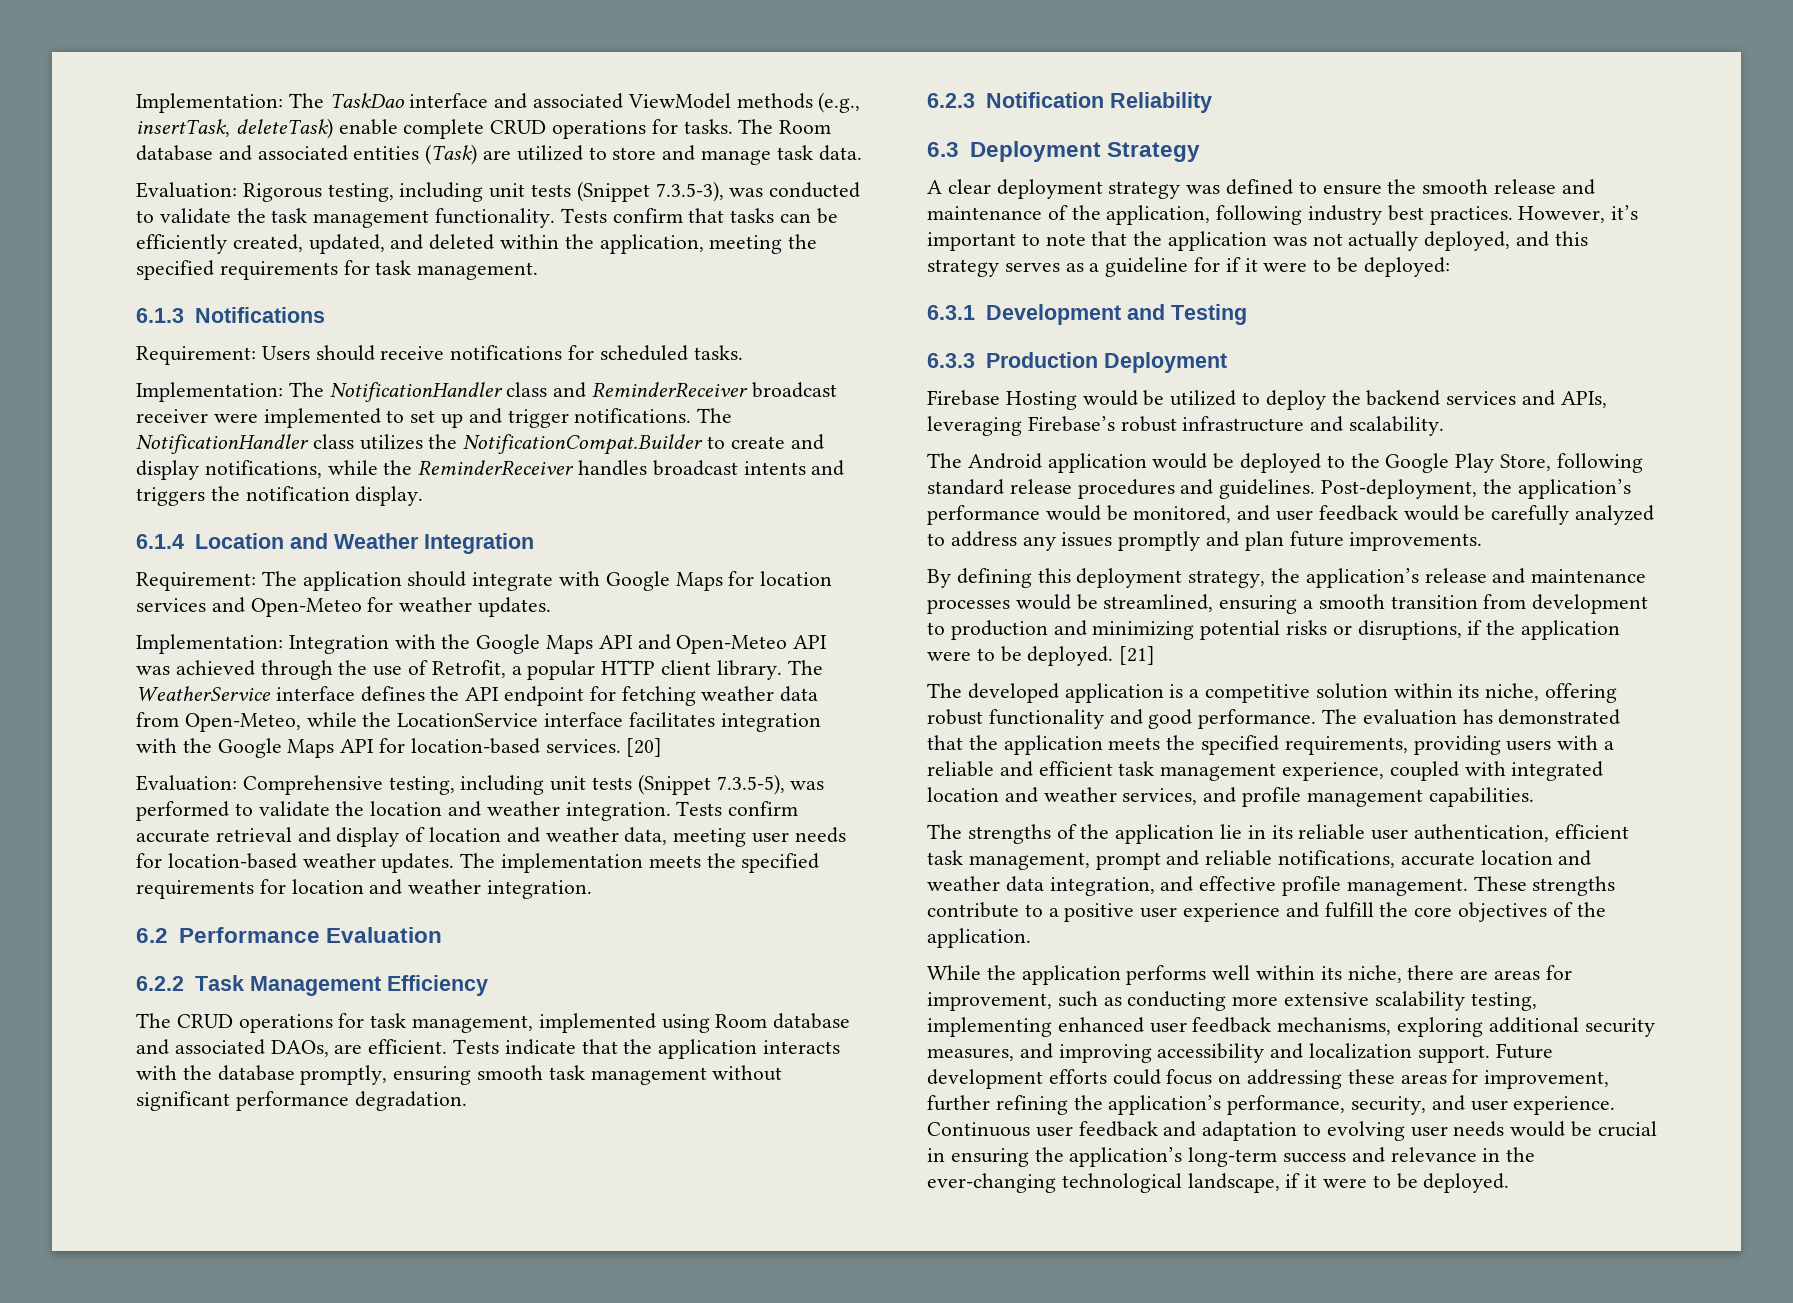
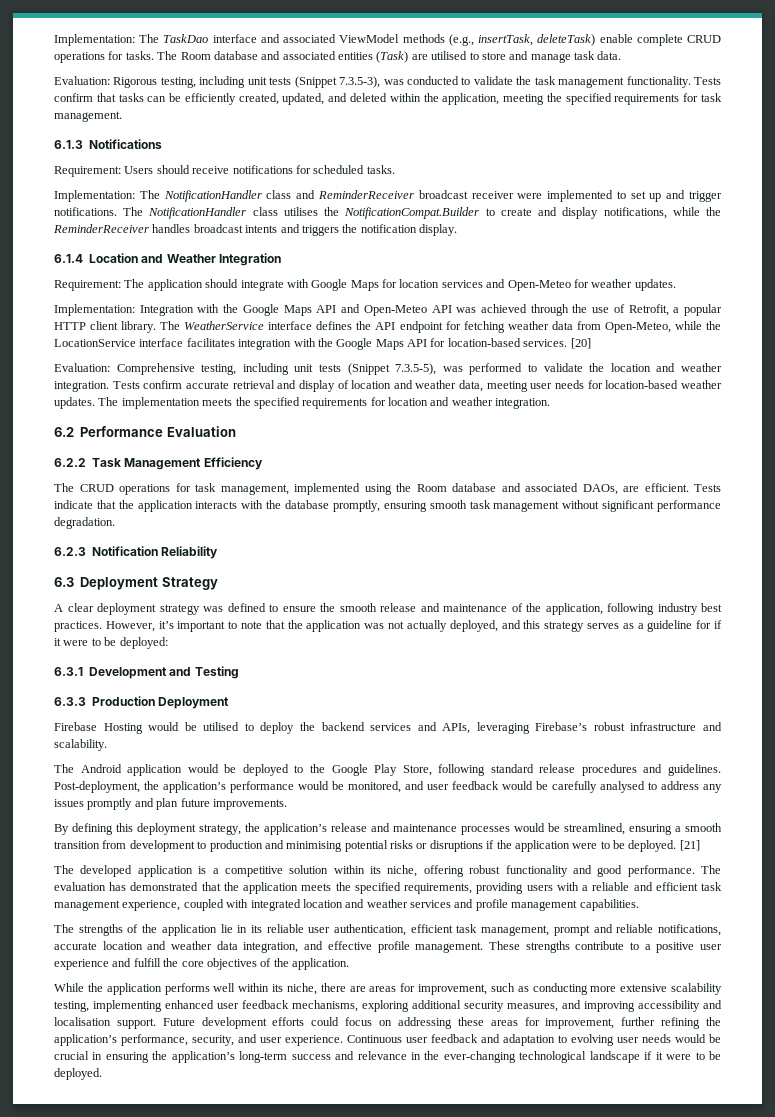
[516,145,583,161] utilized -> [431,51,468,60] utilised
[359,434,423,450] utilizes -> [283,207,318,216] utilises
(710, 1023) none -> [396,483,411,492] the
[1170,390,1237,406] utilized -> [203,722,240,731] utilised
[1575,505,1655,525] analyzed -> [600,781,645,793] analysed
[1092,621,1195,640] minimizing -> [286,841,343,852] minimising
[1357,620,1462,640] disruptions, -> [429,840,483,852] disruptions
[1122,788,1198,805] services, -> [410,900,451,908] services
[1309,1043,1413,1059] localization -> [54,1017,111,1026] localisation
[1187,1173,1280,1193] landscape, -> [589,1051,640,1063] landscape

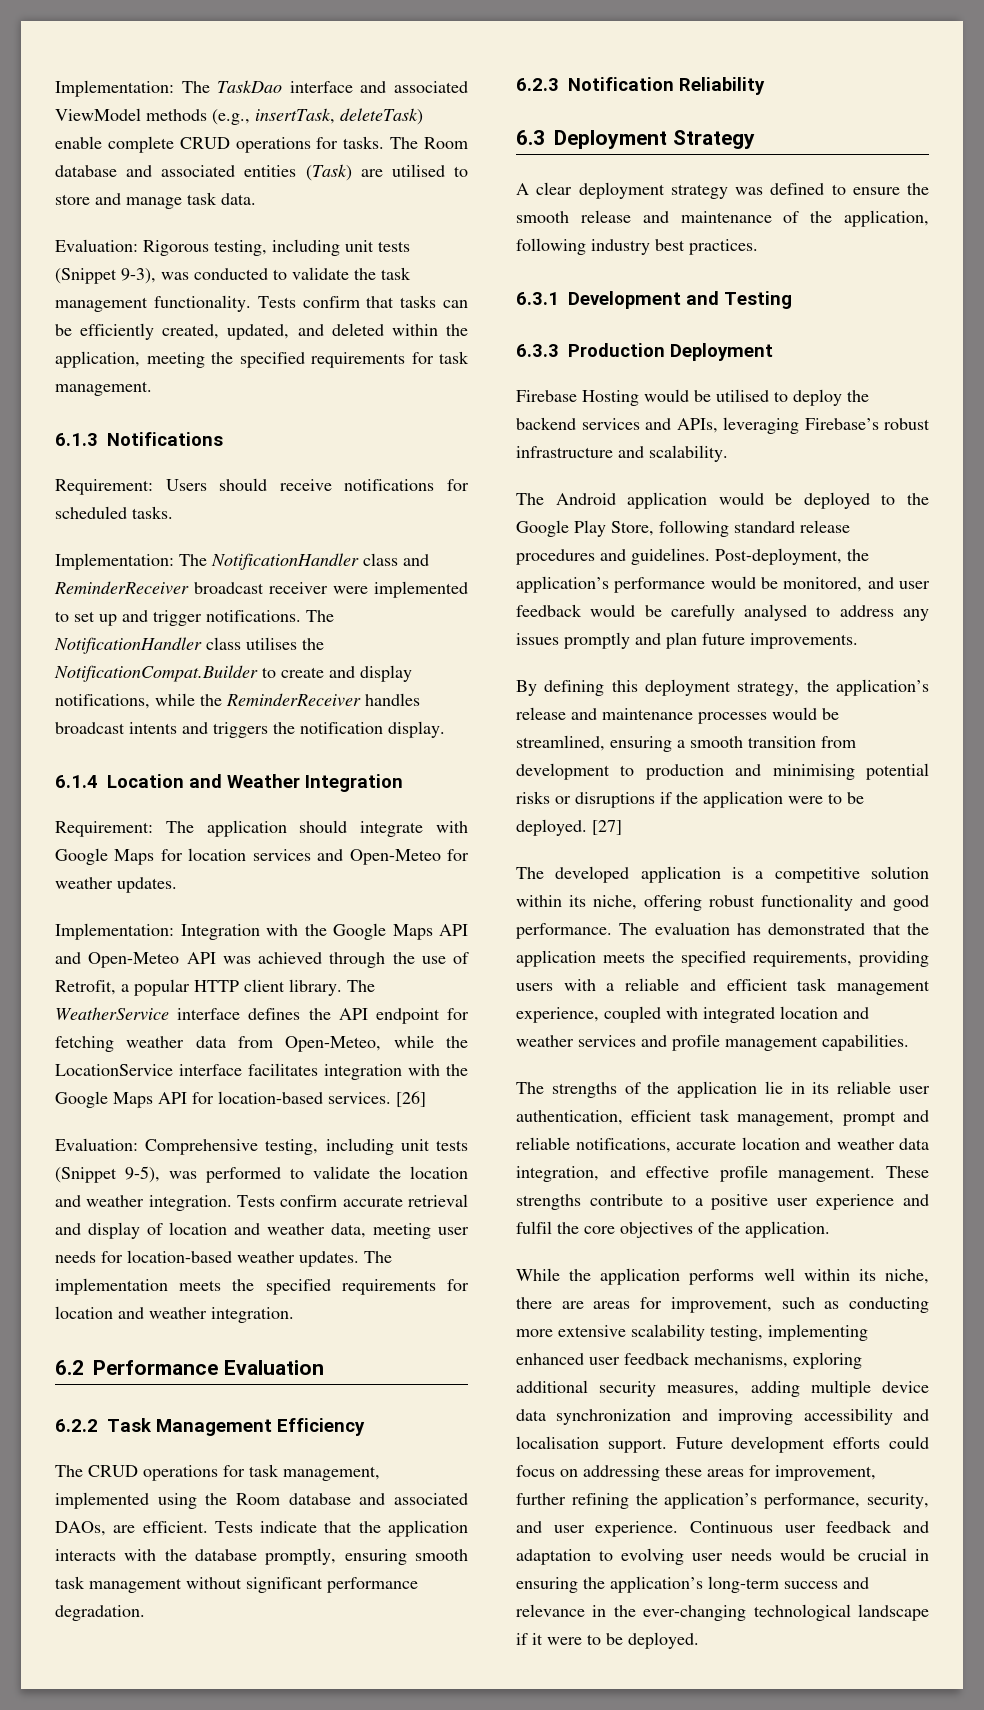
[339,76,381,88] 7.3.5-3), -> [121,268,156,284] 9-3),
[570,338,591,349] [20] -> [396,1091,426,1107] [26]
[395,363,437,375] 7.3.5-5), -> [125,1166,160,1183] 9-5),
[105,620,723,632] [54,637,168,649] However, it’s important to note that the application was not actually deployed, and this strategy serves as a guideline for if it were to be deployed: -> (758, 247) none
[679,840,700,851] [21] -> [592,820,622,835] [27]
[133,958,161,967] fulfill -> [516,1221,552,1234] fulfil
(558, 1007) none -> [750,1380,929,1397] [516,1409,672,1425] adding multiple device data synchronization

